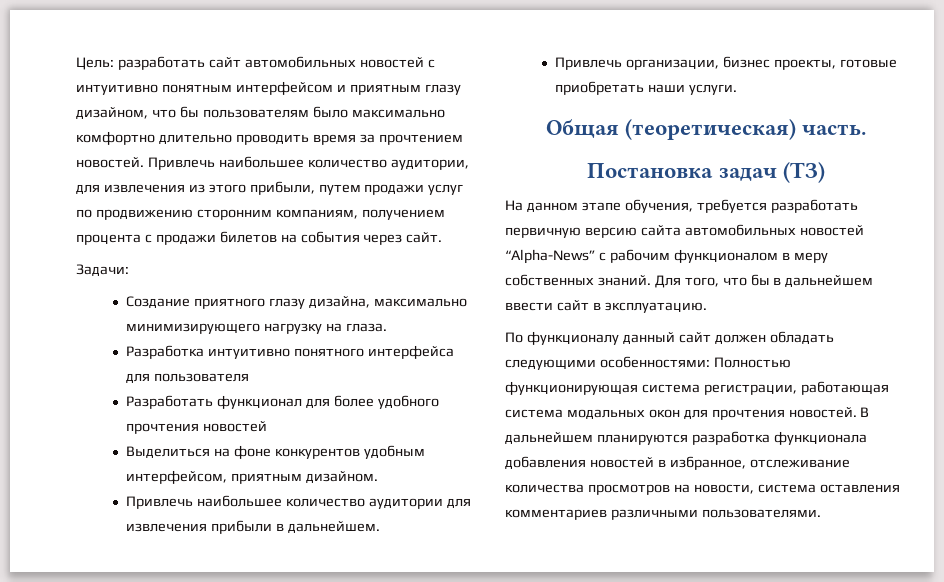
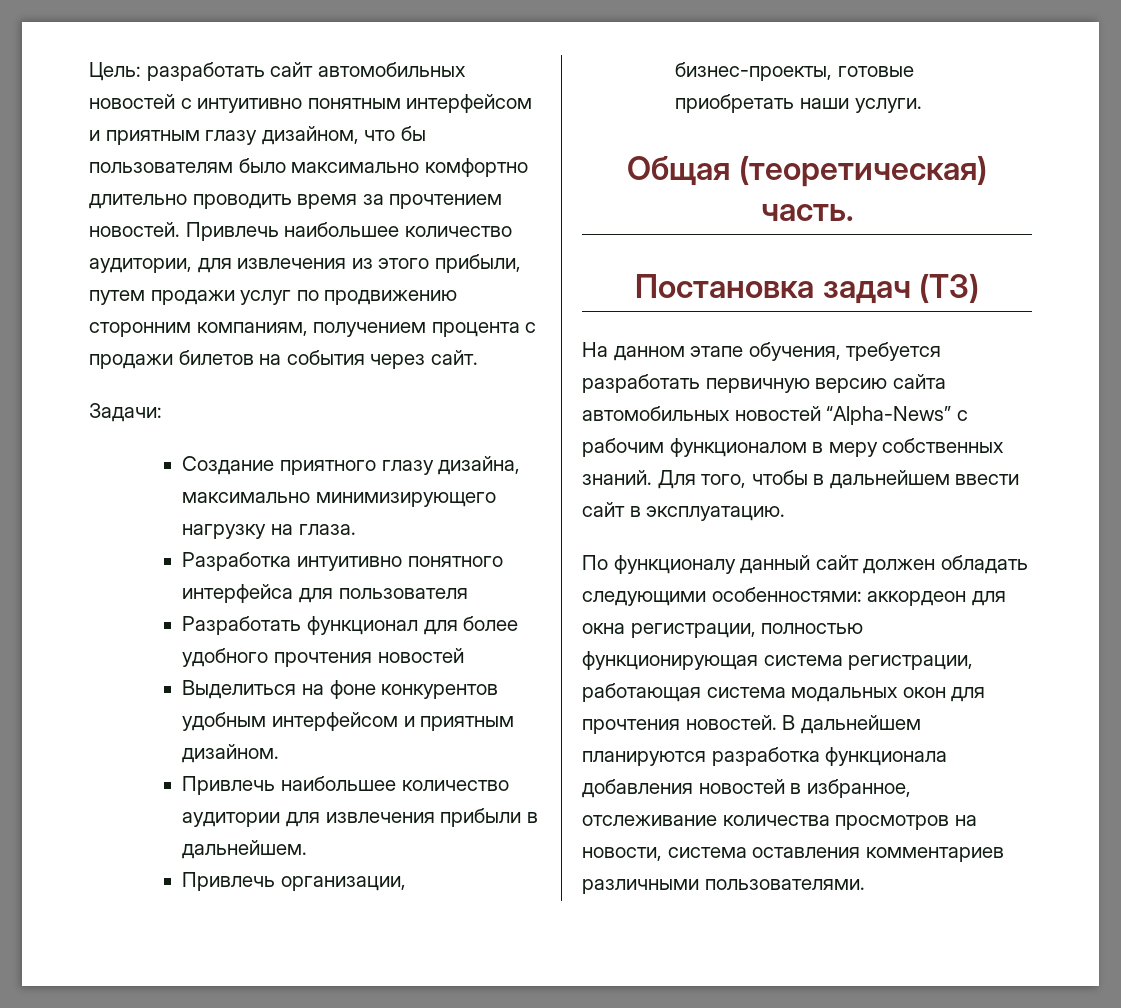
[126,470,228,484] интерфейсом, -> [272,712,415,731] интерфейсом и
[723,56,837,70] бизнес проекты, -> [675,62,833,81] бизнес-проекты,
[722,274,770,286] что бы -> [751,470,808,485] чтобы
[713,357,791,368] Полностью -> [867,591,1006,606] [582,623,864,638] аккордеон для окна регистрации, полностью

